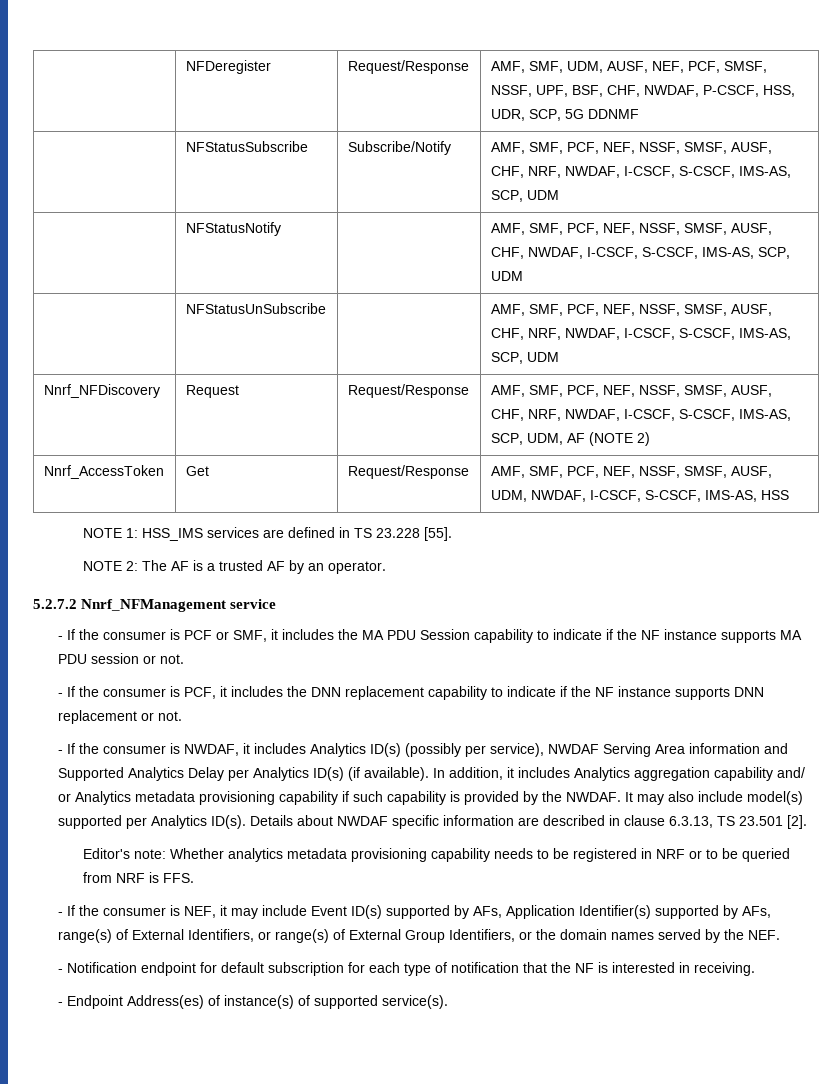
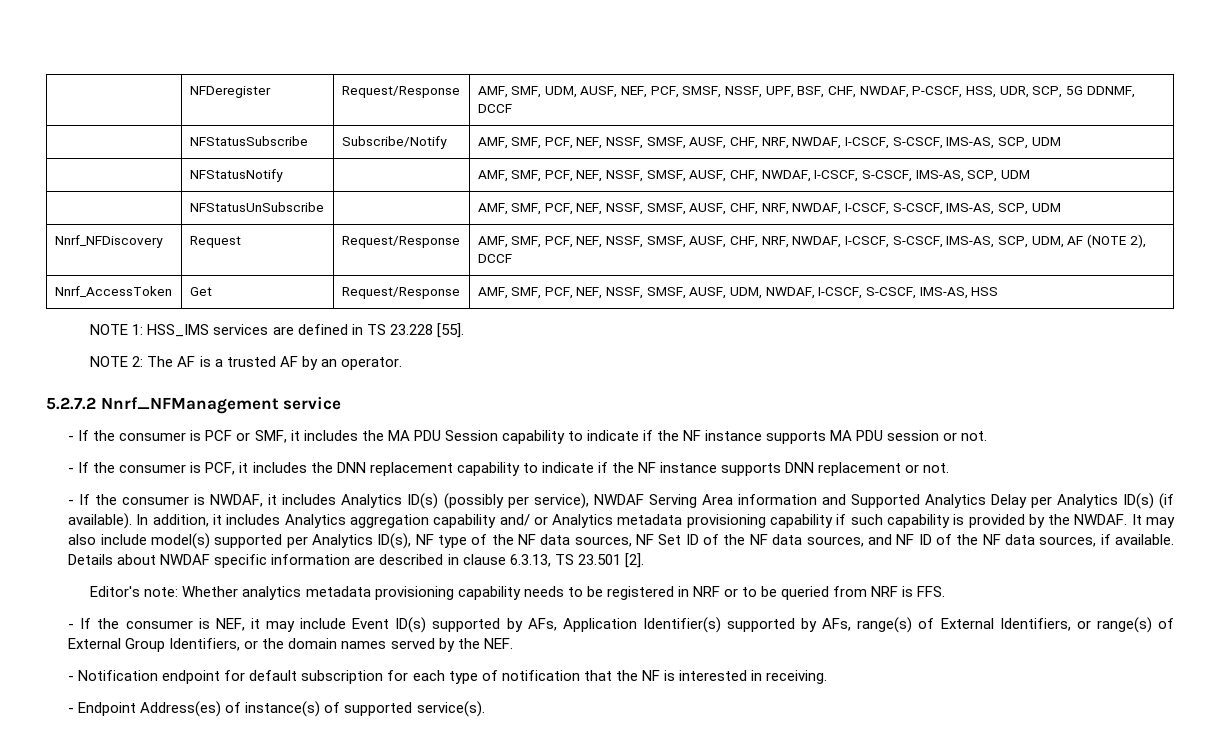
[587,109,639,119] DDNMF -> [1086,86,1135,98] [477,104,512,113] DDNMF, DCCF
[636,432,650,446] 2) -> [1129,234,1146,248] [477,254,512,263] 2), DCCF
[210,815,246,829] ID(s). -> [377,533,1174,549] ID(s), NF type of the NF data sources, NF Set ID of the NF data sources, and NF ID of the NF data sources, if available.

